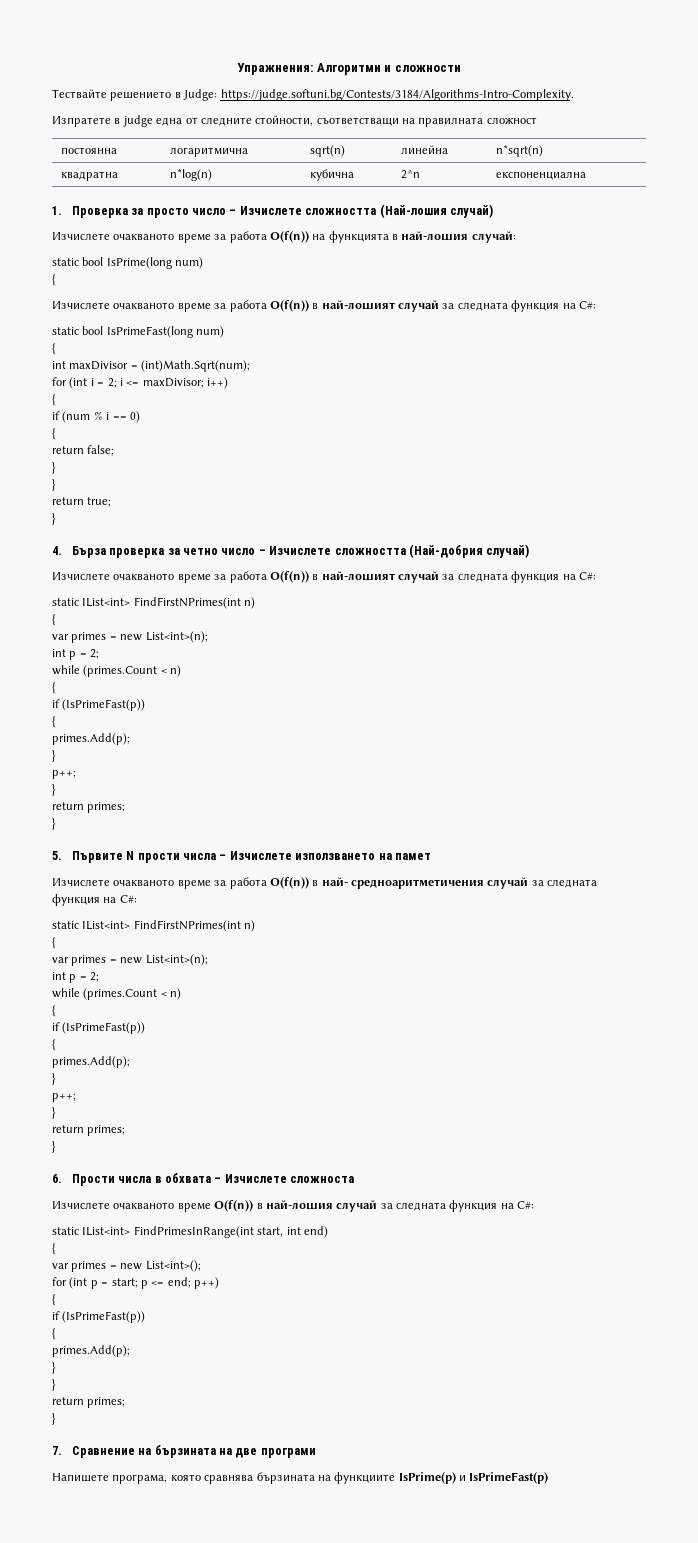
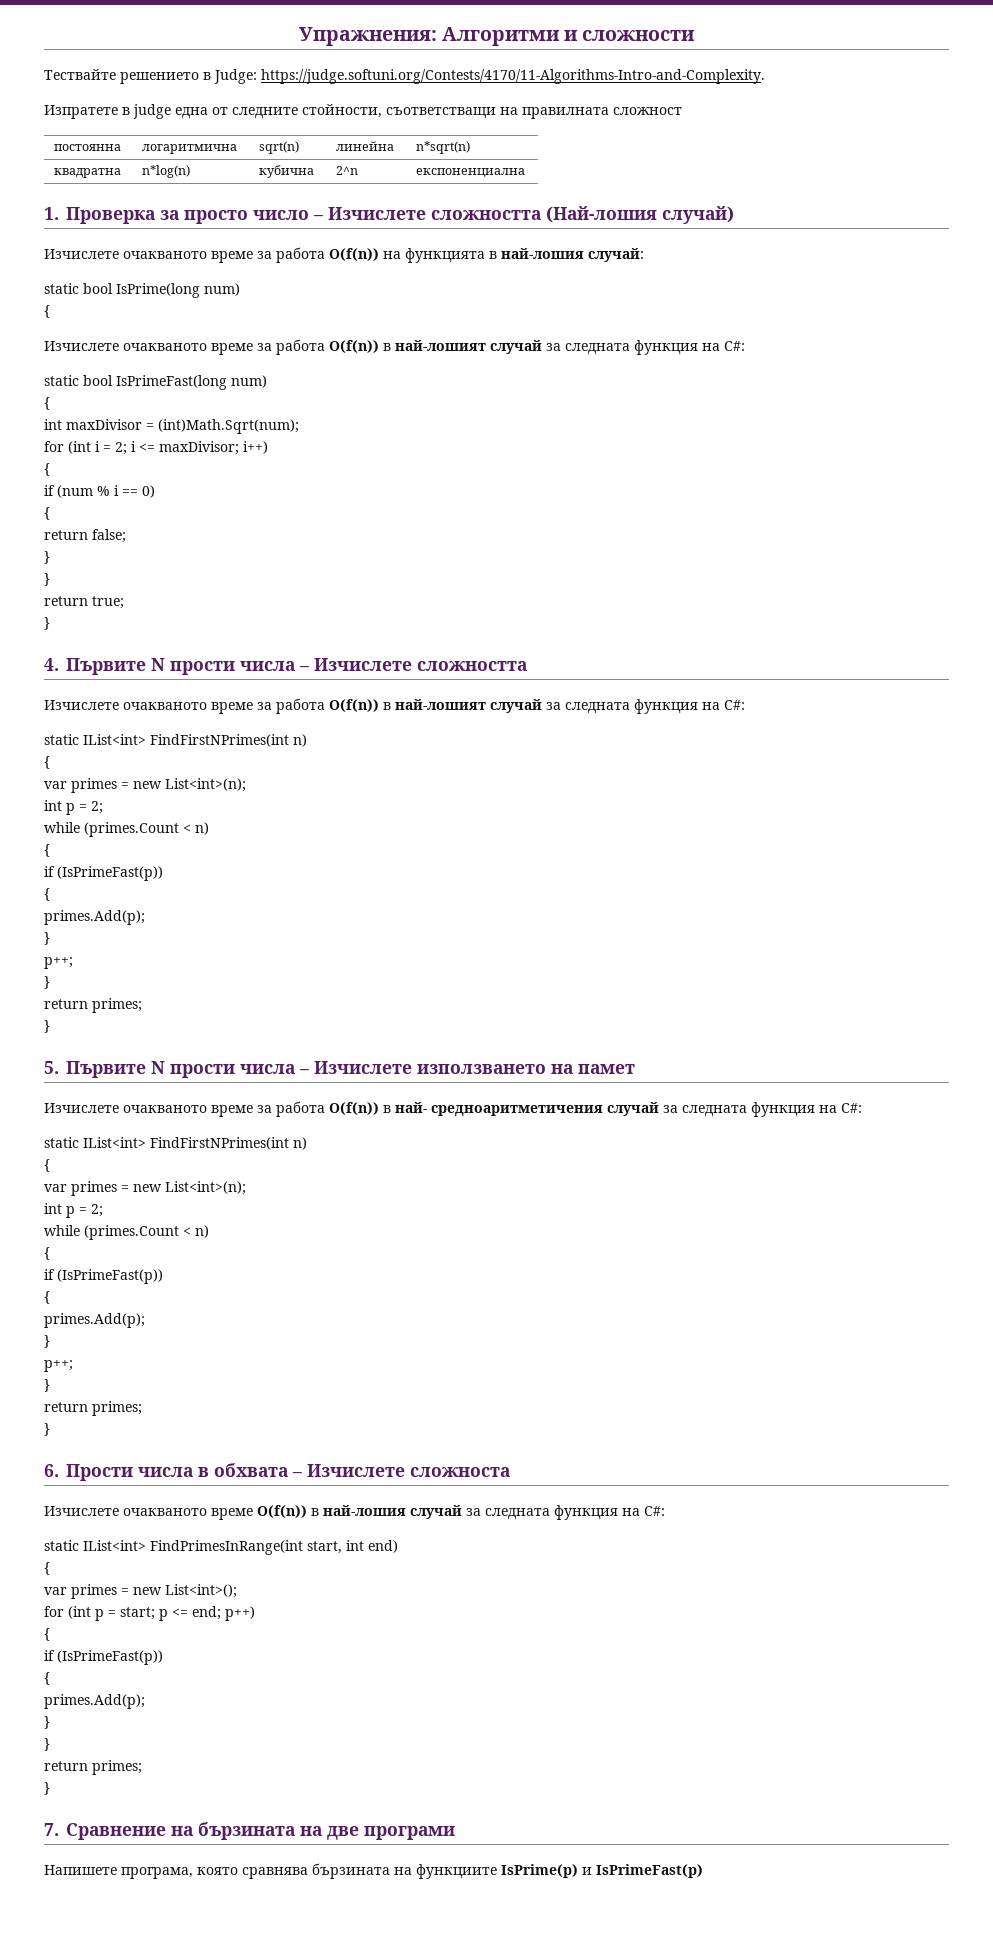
[220,89,574,101] https://judge.softuni.bg/Contests/3184/Algorithms-Intro-Complexity. -> [261,69,765,84] https://judge.softuni.org/Contests/4170/11-Algorithms-Intro-and-Complexity.
[71,544,530,558] Бърза проверка за четно число – Изчислете сложността (Най-добрия случай) -> [66,658,527,675] Първите N прости числа – Изчислете сложността

